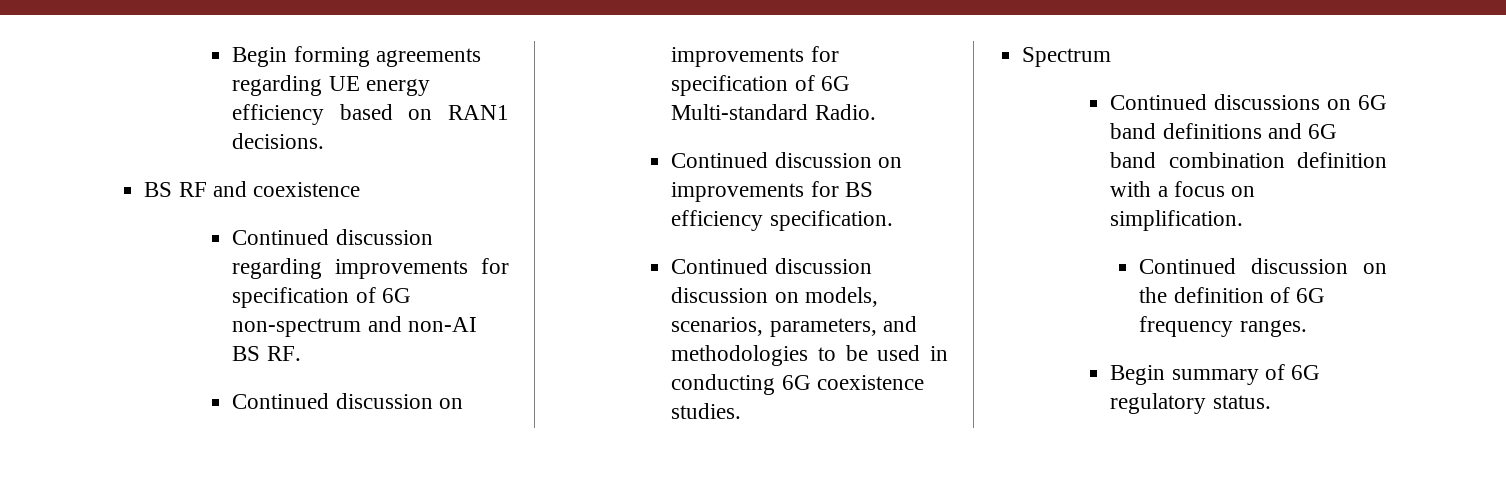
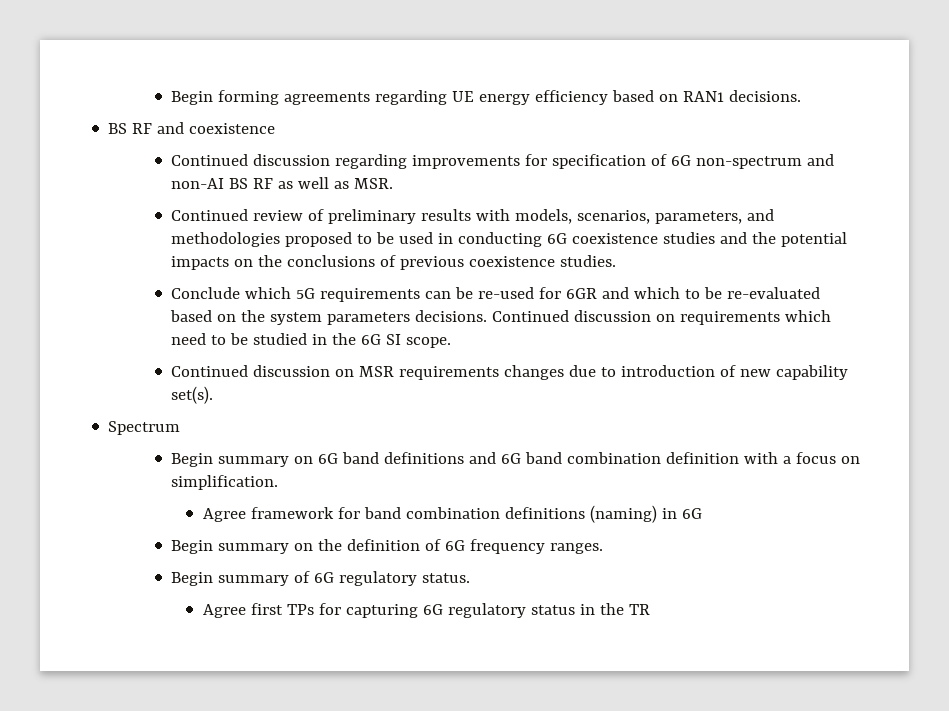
[266,346,301,361] [232,393,463,409] [671,46,839,67] [671,75,850,96] [671,104,876,120] [671,152,902,168] [671,181,873,202] [671,210,893,231] [671,258,872,274] [671,287,799,303] RF. // Continued discussion on improvements for specification of 6G Multi-standard Radio. // Continued discussion on improvements for BS efficiency specification. // Continued discussion discussion on -> [253,177,394,189] [171,209,511,224] RF as well as MSR. // Continued review of preliminary results with
(809, 355) none -> [285,232,353,247] proposed
[671,403,742,419] studies. -> [663,232,848,247] [171,255,617,270] [171,287,821,302] [170,310,832,325] [171,333,452,348] [171,365,849,380] [171,386,214,404] studies and the potential impacts on the conclusions of previous coexistence studies. // Conclude which 5G requirements can be re-used for 6GR and which to be re-evaluated based on the system parameters decisions. Continued discussion on requirements which need to be studied in the 6G SI scope. // Continued discussion on MSR requirements changes due to introduction of new capability set(s).
[1110,94,1321,110] Continued discussions -> [171,453,290,467] Begin summary
[1139,258,1349,274] Continued discussion -> [203,505,702,523] [171,540,290,554] Agree framework for band combination definitions (naming) in 6G // Begin summary
(1271, 402) none -> [203,603,650,618] // Agree first TPs for capturing 6G regulatory status in the TR

